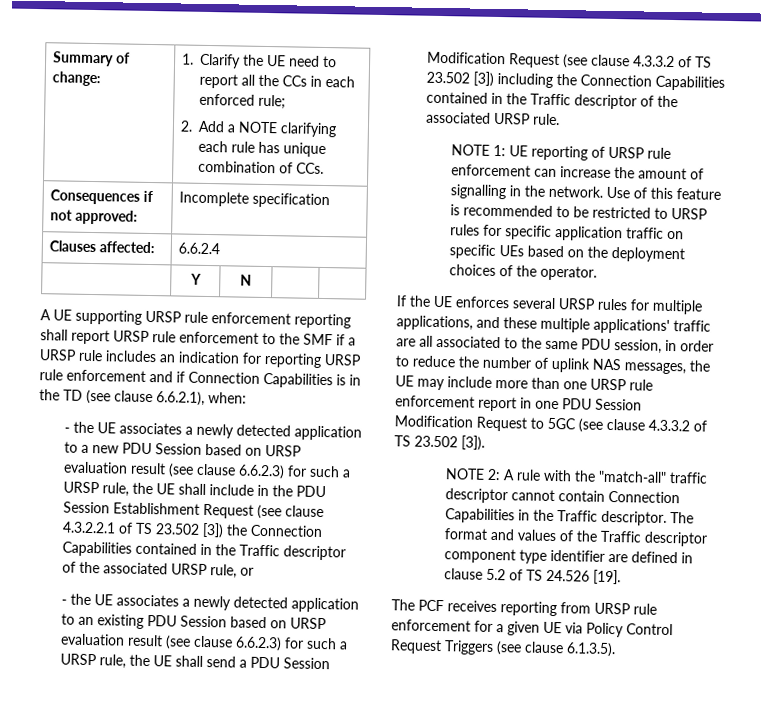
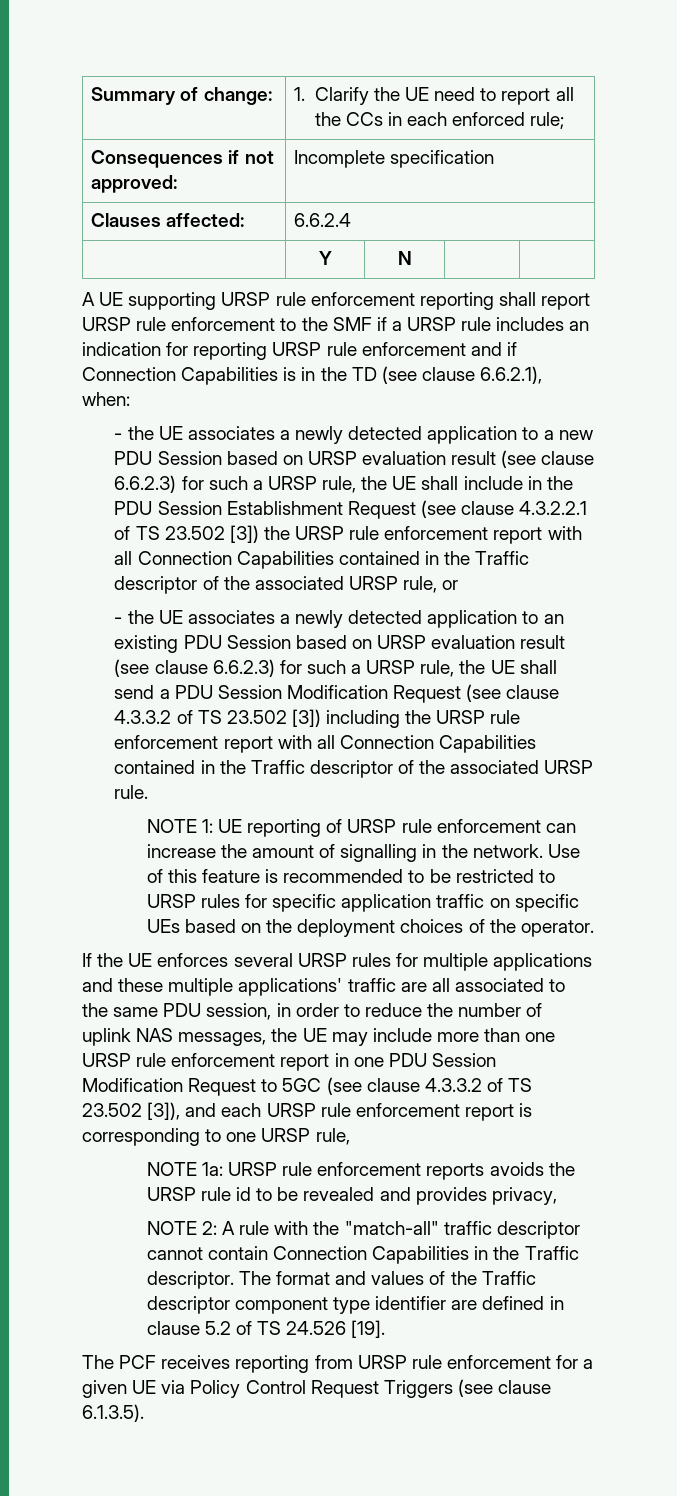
[180,120,338,138] [198,140,327,158] [198,160,325,174] // 2. Add a NOTE clarifying each rule has unique combination of CCs. -> (565, 120) none
(249, 530) none -> [295,526,582,544] [114,551,133,565] URSP rule enforcement report with all
(578, 80) none -> [436,710,521,724] [114,735,335,753] URSP rule enforcement report with all
[396,315,473,331] applications, -> [493,953,593,971] applications
[461,435,485,451] [3]). -> [147,1102,533,1121] [82,1128,350,1146] [146,1162,575,1180] [146,1187,557,1205] [3]), and each URSP rule enforcement report is corresponding to one URSP rule, // NOTE 1a: URSP rule enforcement reports avoids the URSP rule id to be revealed and provides privacy,

